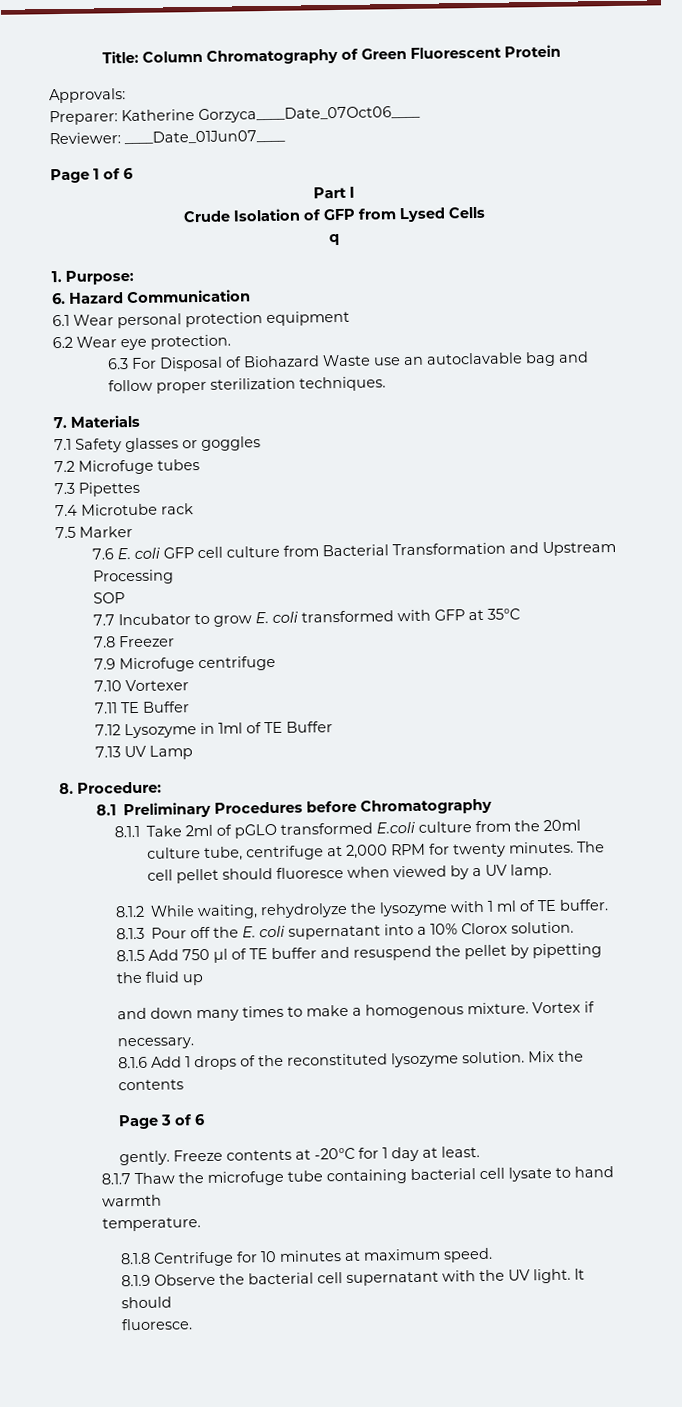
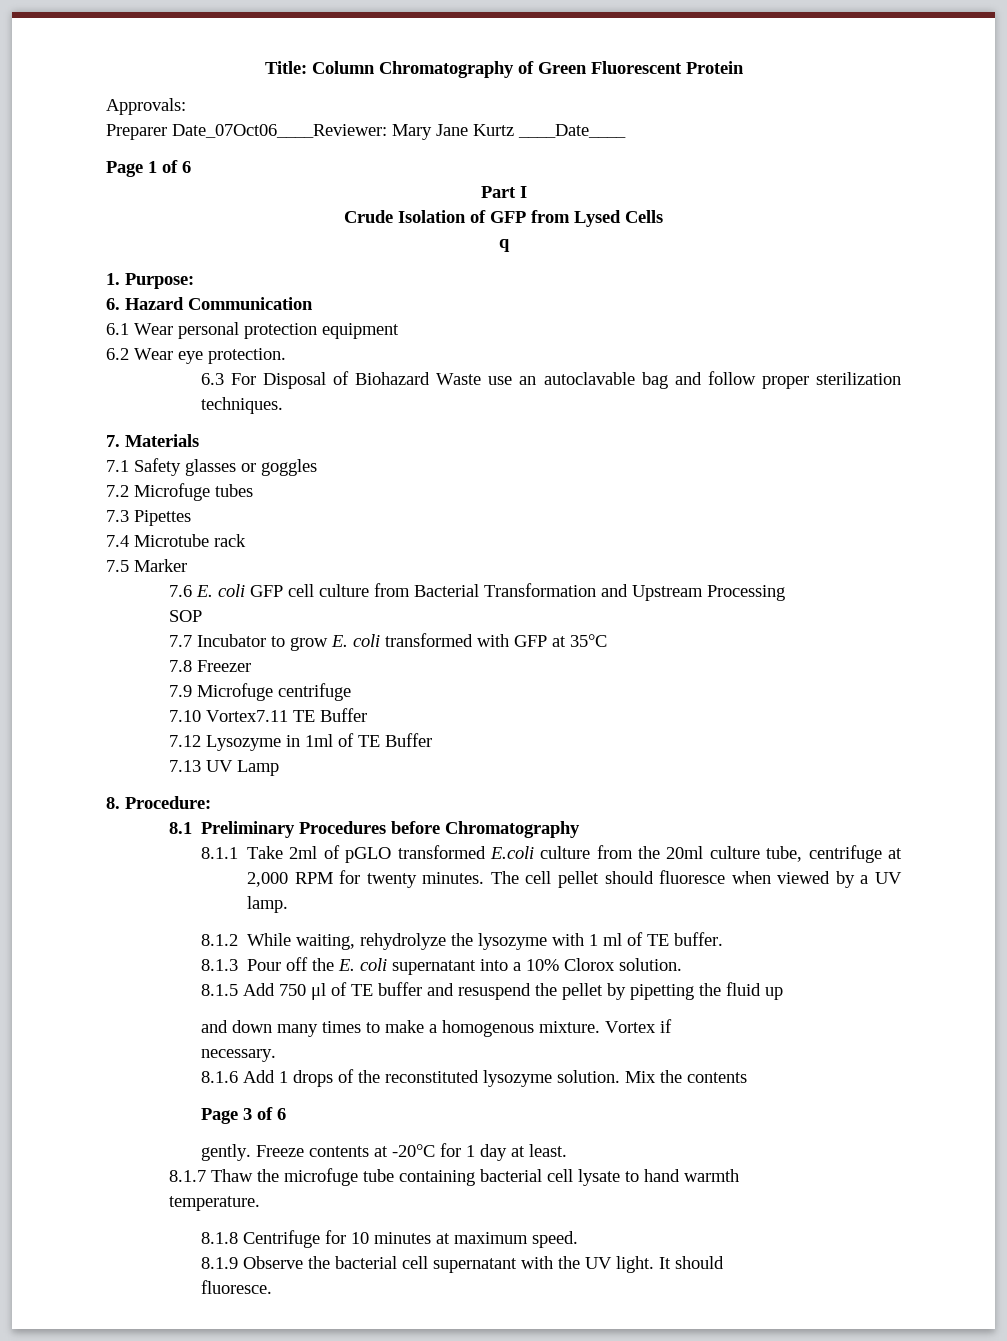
[49,105,421,126] [49,129,286,145] Preparer: Katherine Gorzyca____Date_07Oct06____ // Reviewer: ____Date_01Jun07____ -> [106,124,626,140] Preparer Date_07Oct06____Reviewer: Mary Jane Kurtz ____Date____
[124,679,189,692] [93,702,118,714] Vortexer // 7.11 -> [206,710,289,722] Vortex7.11

